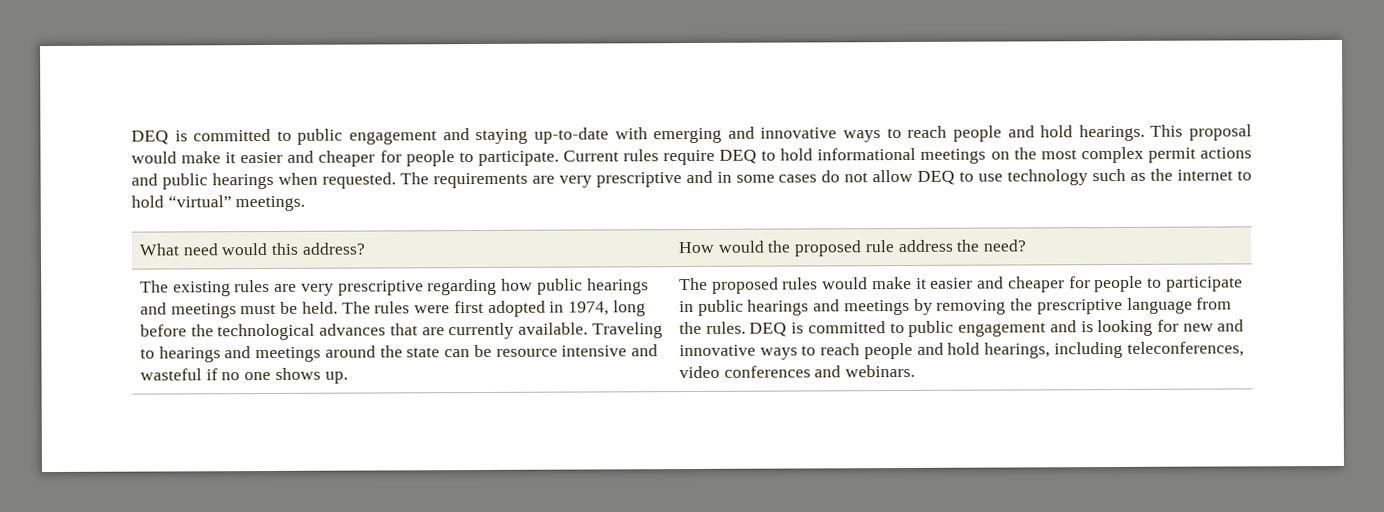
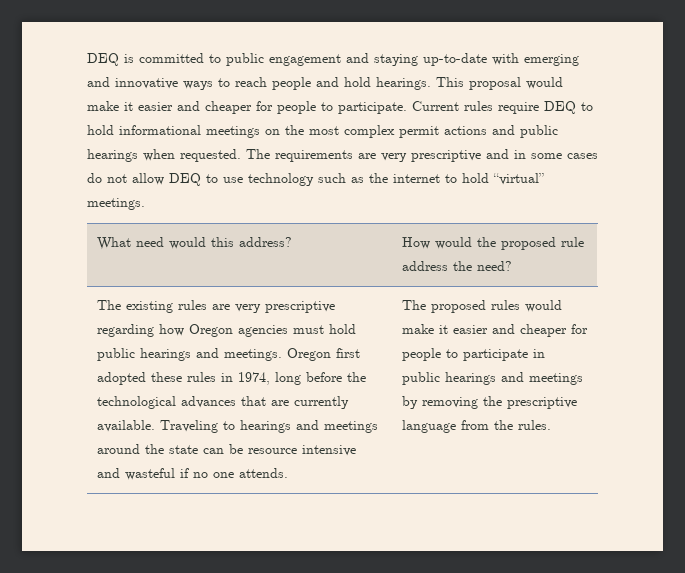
[536,278,649,295] [139,300,546,319] public hearings and meetings must be held. The rules were first adopted -> [189,324,357,337] [97,348,361,361] [97,372,217,385] Oregon agencies must hold public hearings and meetings. Oregon first adopted these rules
[274,367,348,384] shows up. -> [239,468,289,478] attends.
[749,319,1245,337] [678,341,1244,360] [678,364,916,379] DEQ is committed to public engagement and is looking for new and innovative ways to reach people and hold hearings, including teleconferences, video conferences and webinars. -> (552, 425) none

